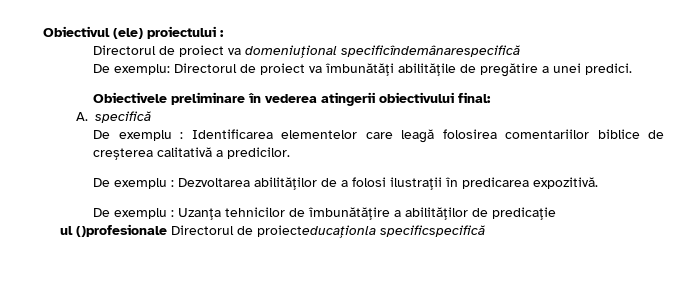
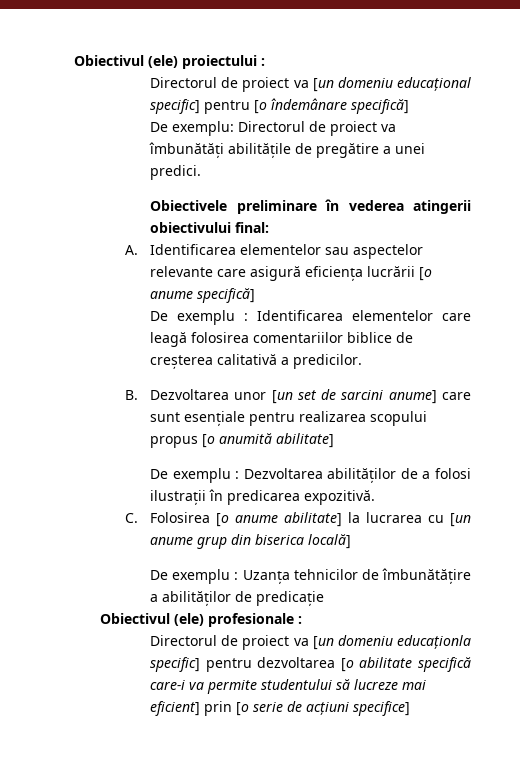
[245,45,521,58] domeniuțional specificîndemânarespecifică -> [312,77,471,92] [150,98,410,114] [un domeniu educațional specific] pentru [o îndemânare specifică]
[95,111,152,123] specifică -> [150,244,424,259] [150,266,433,281] [150,288,256,303] Identificarea elementelor sau aspectelor relevante care asigură eficiența lucrării [o anume specifică]
(291, 153) none -> [124,389,471,404] [150,411,428,426] [150,433,335,448] // B. Dezvoltarea unor [un set de sarcini anume] care sunt esențiale pentru realizarea scopului propus [o anumită abilitate]
(599, 183) none -> [124,512,472,527] [150,534,352,549] // C. Folosirea [o anume abilitate] la lucrarea cu [un anume grup din biserica locală]
[59,224,485,238] ul ()profesionale Directorul de proiecteducaționla specificspecifică -> [99,613,302,627] [150,635,471,650] [150,657,471,672] [150,679,427,694] [150,701,411,716] Obiectivul (ele) profesionale : // Directorul de proiect va [un domeniu educaționla specific] pentru dezvoltarea [o abilitate specifică care-i va permite studentului să lucreze mai eficient] prin [o serie de acțiuni specifice]

